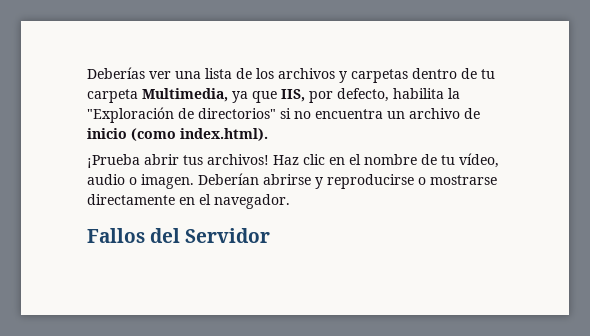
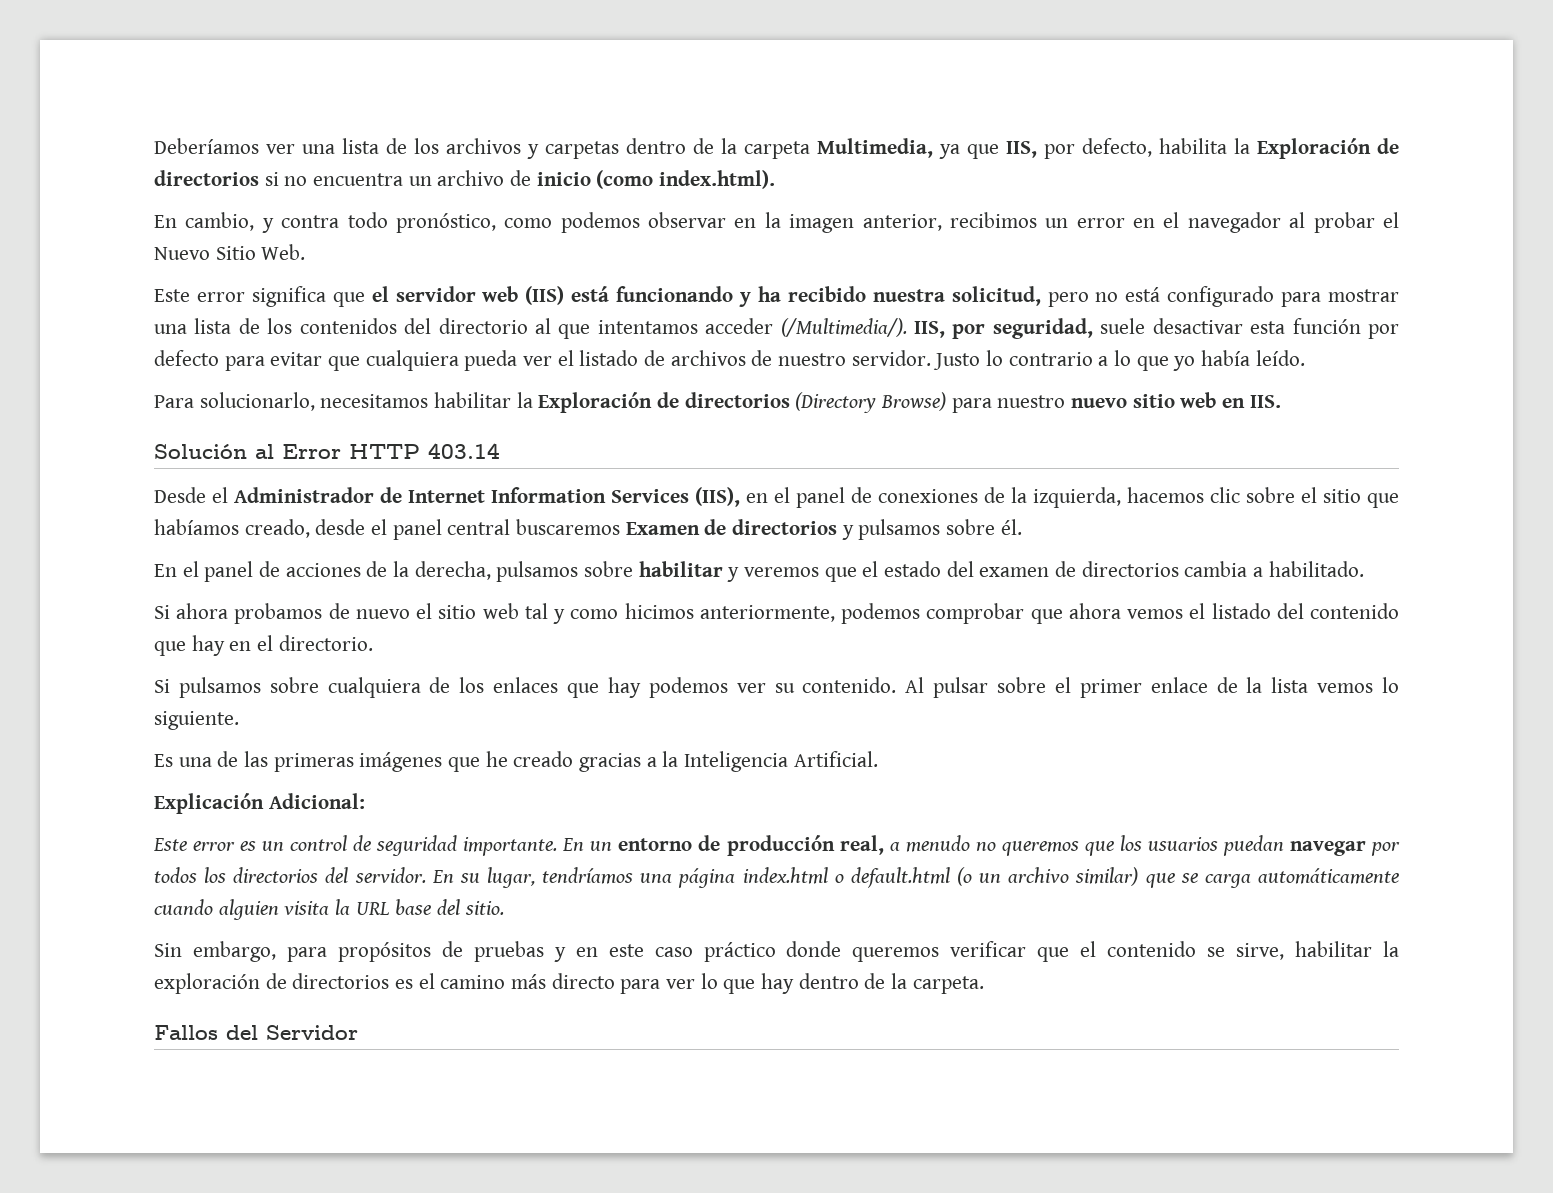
[87,67,145,79] Deberías -> [154,138,259,154] Deberíamos
[481,69,495,79] tu -> [721,138,737,154] la
[87,107,276,123] "Exploración de directorios" -> [1257,138,1399,159] [154,170,259,186] Exploración de directorios
[87,153,499,168] [87,173,497,189] [87,194,290,209] ¡Prueba abrir tus archivos! Haz clic en el nombre de tu vídeo, audio o imagen. Deberían abrirse y reproducirse o mostrarse directamente en el navegador. -> [154,212,1399,233] [154,244,306,260] [154,286,1399,307] [154,318,1400,339] [154,350,1305,371] [154,392,1281,413] [154,443,500,459] [154,487,1399,508] [154,519,1022,540] [154,561,1364,582] [154,603,1399,624] [154,635,373,656] [154,677,1399,698] [154,711,239,730] [154,751,878,772] [154,793,365,814] [153,835,1400,856] [154,867,1399,888] [154,899,504,920] [154,941,1400,962] [154,973,984,994] En cambio, y contra todo pronóstico, como podemos observar en la imagen anterior, recibimos un error en el navegador al probar el Nuevo Sitio Web. // Este error significa que el servidor web (IIS) está funcionando y ha recibido nuestra solicitud, pero no está configurado para mostrar una lista de los contenidos del directorio al que intentamos acceder (/Multimedia/). IIS, por seguridad, suele desactivar esta función por defecto para evitar que cualquiera pueda ver el listado de archivos de nuestro servidor. Justo lo contrario a lo que yo había leído. // Para solucionarlo, necesitamos habilitar la Exploración de directorios (Directory Browse) para nuestro nuevo sitio web en IIS. // Solución al Error HTTP 403.14 // Desde el Administrador de Internet Information Services (IIS), en el panel de conexiones de la izquierda, hacemos clic sobre el sitio que habíamos creado, desde el panel central buscaremos Examen de directorios y pulsamos sobre él. // En el panel de acciones de la derecha, pulsamos sobre habilitar y veremos que el estado del examen de directorios cambia a habilitado. // Si ahora probamos de nuevo el sitio web tal y como hicimos anteriormente, podemos comprobar que ahora vemos el listado del contenido que hay en el directorio. // Si pulsamos sobre cualquiera de los enlaces que hay podemos ver su contenido. Al pulsar sobre el primer enlace de la lista vemos lo siguiente. // Es una de las primeras imágenes que he creado gracias a la Inteligencia Artificial. // Explicación Adicional: // Este error es un control de seguridad importante. En un entorno de producción real, a menudo no queremos que los usuarios puedan navegar por todos los directorios del servidor. En su lugar, tendríamos una página index.html o default.html (o un archivo similar) que se carga automáticamente cuando alguien visita la URL base del sitio. // Sin embargo, para propósitos de pruebas y en este caso práctico donde queremos verificar que el contenido se sirve, habilitar la exploración de directorios es el camino más directo para ver lo que hay dentro de la carpeta.

